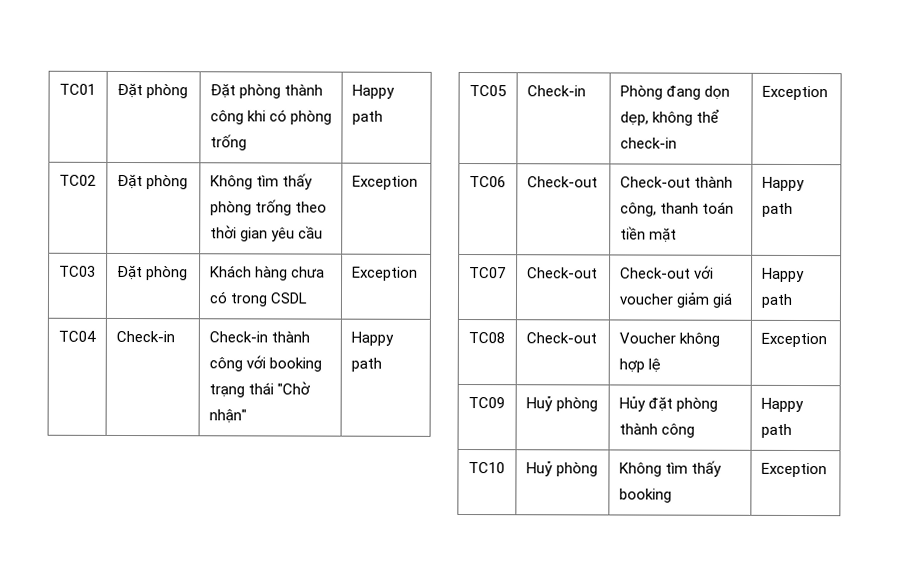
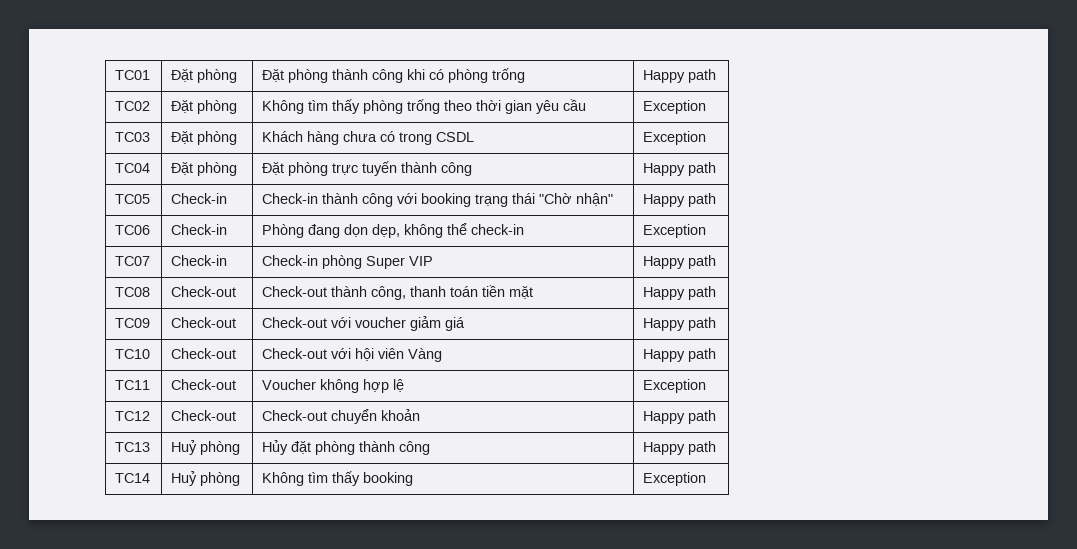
(96, 336) none -> [171,161,238,176] [262,161,473,176] [643,162,717,176] [115,194,151,204] | Đặt phòng | Đặt phòng trực tuyến thành công | Happy path // TC05
[468,85,507,97] TC05 -> [115,225,151,235] TC06
[468,176,506,188] TC06 -> [115,256,151,266] [171,255,228,266] [262,255,434,269] [643,255,717,269] [115,287,151,297] TC07 | Check-in | Check-in phòng Super VIP | Happy path // TC08
[468,267,506,279] TC07 -> [115,318,151,328] TC09
[467,332,505,344] TC08 -> [115,349,151,359] [171,348,237,359] [262,348,443,362] [643,348,717,362] [115,380,151,390] TC10 | Check-out | Check-out với hội viên Vàng | Happy path // TC11
[467,397,505,409] TC09 -> [115,411,151,421] [171,410,237,421] [262,409,421,424] [643,410,717,424] [115,442,151,452] TC12 | Check-out | Check-out chuyển khoản | Happy path // TC13
[467,462,505,474] TC10 -> [115,473,151,483] TC14

